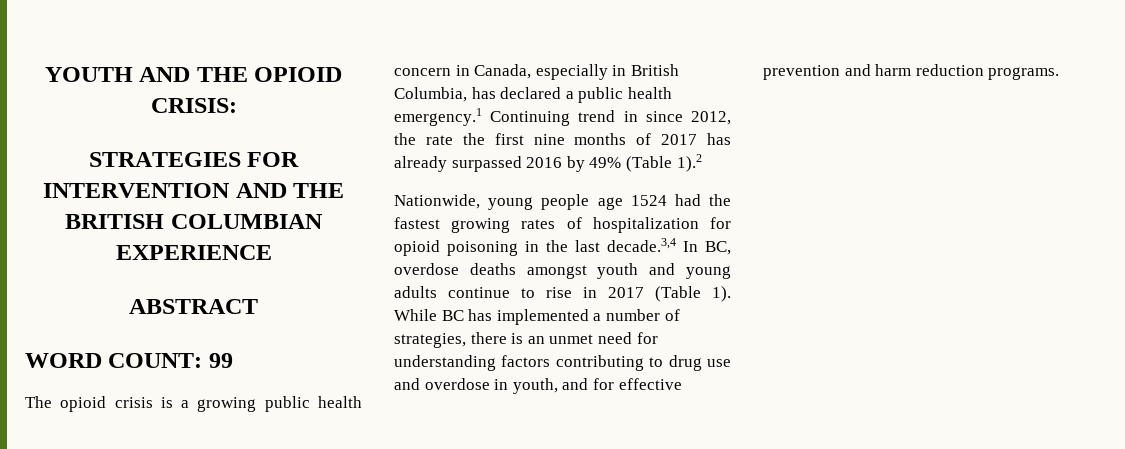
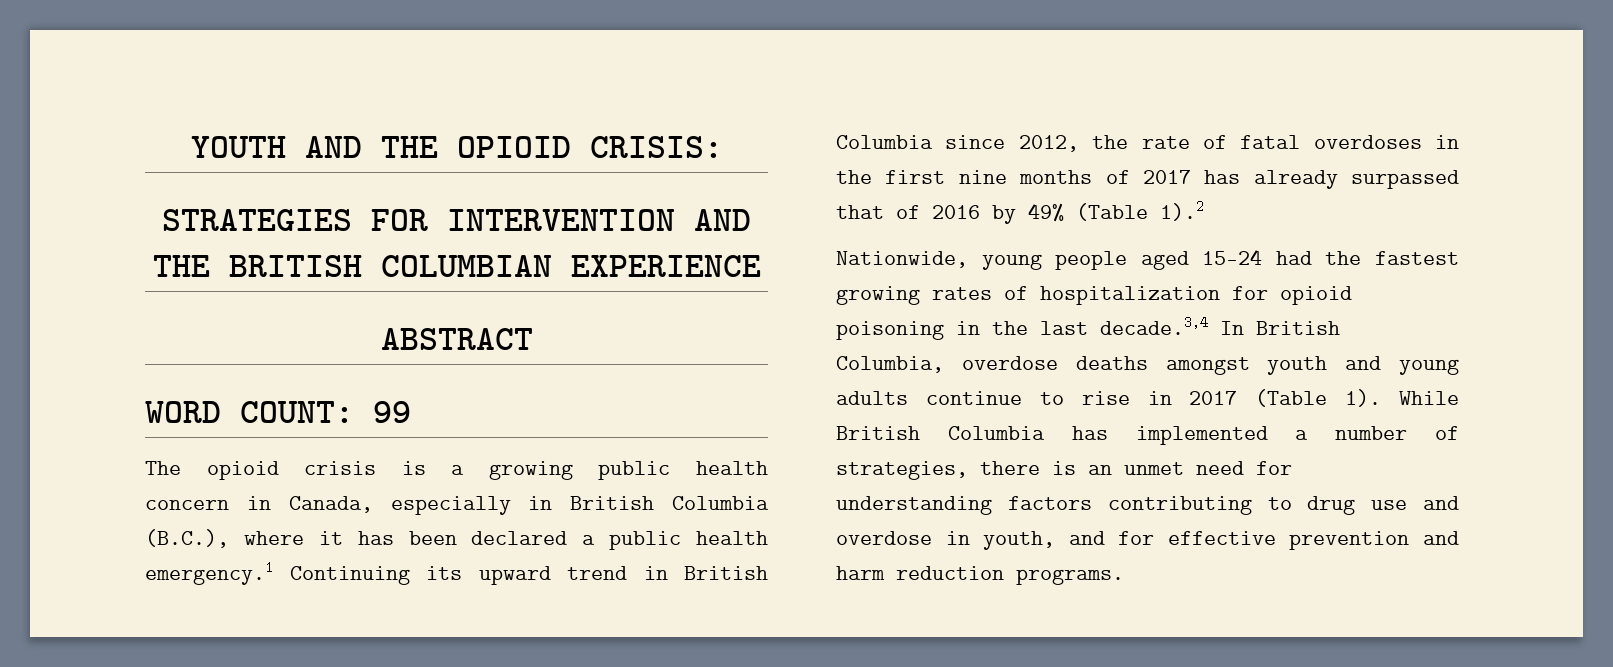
[394,87,496,102] Columbia, has -> [672,496,769,510] [145,529,457,548] Columbia (B.C.), where it has been
[578,110,731,125] [394,133,453,145] trend in since 2012, the rate -> [426,566,768,585] [836,135,1459,152] its upward trend in British Columbia since 2012, the rate of fatal overdoses in
(522, 164) none -> [836,205,920,219] that of
[597,195,667,210] age 1524 -> [1140,249,1263,270] aged 15–24
[705,241,731,255] BC, -> [1256,321,1340,335] [836,356,944,373] British Columbia,
[441,310,464,321] BC -> [836,426,1045,440] British Columbia

